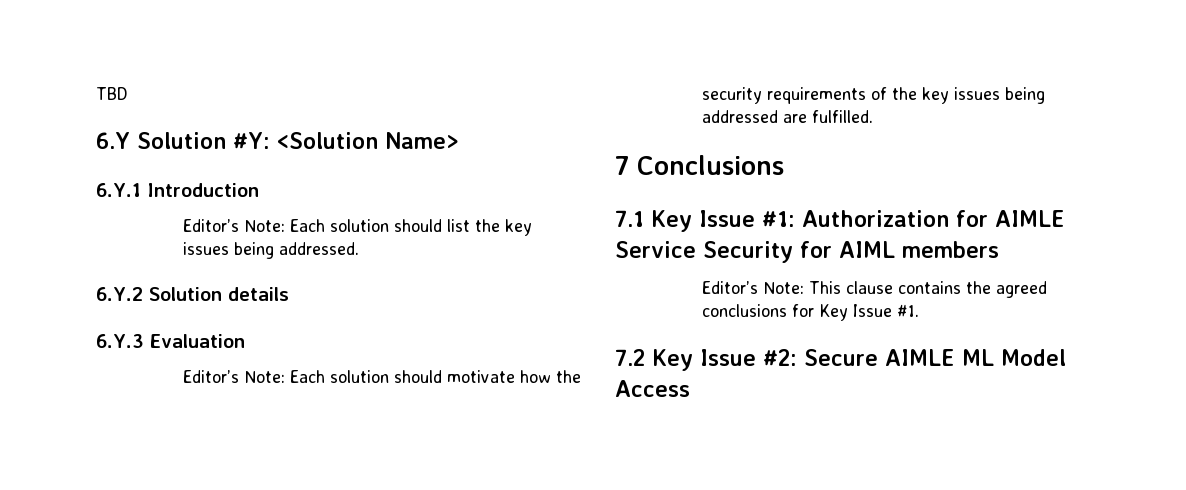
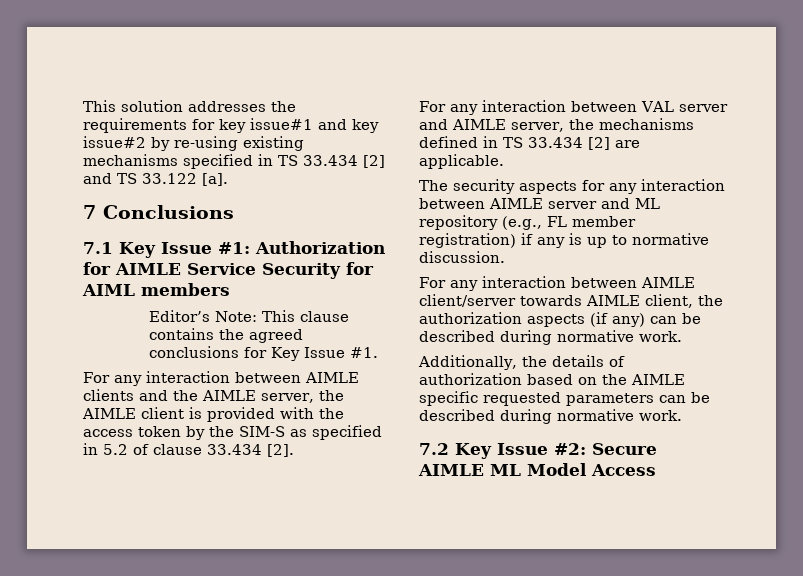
[96,87,128,100] [96,132,459,149] [96,183,259,197] [182,219,532,236] [182,242,359,259] [96,287,289,301] [96,334,245,348] [182,370,581,383] [701,87,1045,104] [701,110,873,123] TBD // 6.Y Solution #Y: <Solution Name> // 6.Y.1 Introduction // Editor’s Note: Each solution should list the key issues being addressed. // 6.Y.2 Solution details // 6.Y.3 Evaluation // Editor’s Note: Each solution should motivate how the security requirements of the key issues being addressed are fulfilled. -> [83,100,296,112] [83,118,379,133] [83,136,304,151] [83,154,385,169] [83,173,228,186] This solution addresses the requirements for key issue#1 and key issue#2 by re-using existing mechanisms specified in TS 33.434 [2] and TS 33.122 [a].
(919, 310) none -> [83,371,359,386] [83,389,344,403] [82,407,344,422] [83,425,382,440] [83,443,294,457] [419,100,728,115] [419,118,694,132] [419,136,640,150] [419,154,504,169] [419,179,725,194] [419,198,660,209] [419,215,636,230] [419,233,709,248] [419,251,505,263] [419,276,695,291] [419,294,723,308] [419,312,701,327] [419,330,682,345] [418,355,625,370] [419,373,685,385] [419,391,710,406] [419,409,682,424] // For any interaction between AIMLE clients and the AIMLE server, the AIMLE client is provided with the access token by the SIM-S as specified in 5.2 of clause 33.434 [2]. // For any interaction between VAL server and AIMLE server, the mechanisms defined in TS 33.434 [2] are applicable. // The security aspects for any interaction between AIMLE server and ML repository (e.g., FL member registration) if any is up to normative discussion. // For any interaction between AIMLE client/server towards AIMLE client, the authorization aspects (if any) can be described during normative work. // Additionally, the details of authorization based on the AIMLE specific requested parameters can be described during normative work.

